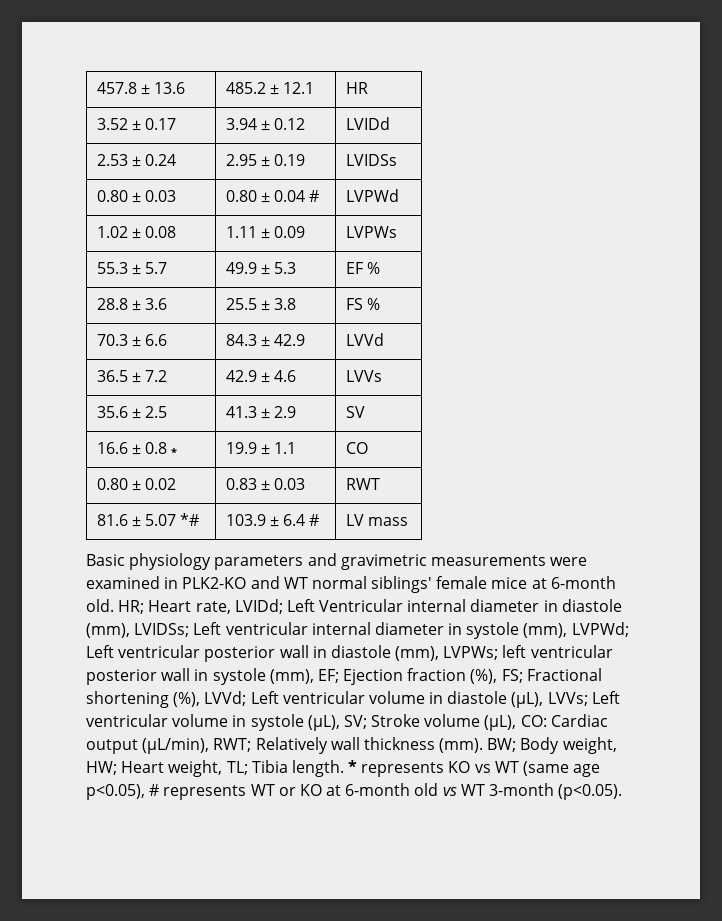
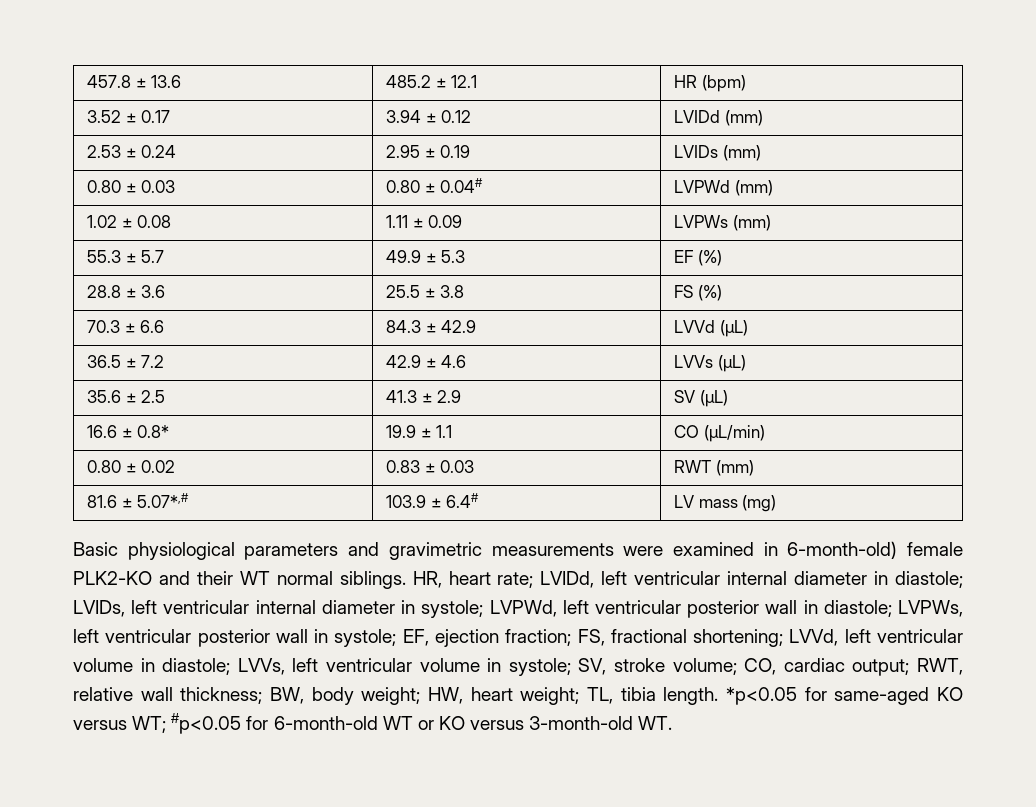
(368, 88) none -> [701,75,746,92] (bpm)
(390, 123) none -> [724,110,763,126] (mm)
[345,154,397,166] LVIDSs -> [674,145,761,161] LVIDs (mm)
[274,190,320,202] 0.04 # -> [440,178,484,193] 0.04#
(399, 195) none -> [734,180,773,196] (mm)
(397, 232) none -> [732,215,771,231] (mm)
[367,262,381,274] % -> [697,250,722,266] (%)
[367,298,381,310] % -> [697,285,722,301] (%)
(384, 339) none -> [719,320,748,337] (µL)
(382, 376) none -> [717,355,746,372] (µL)
(365, 412) none -> [699,390,728,407] (µL)
[145,442,178,456] 0.8 * -> [137,425,170,438] 0.8*
(368, 448) none -> [703,425,765,442] (µL/min)
(380, 484) none -> [715,460,754,476] (mm)
[145,513,200,526] 5.07 *# -> [137,493,190,508] 5.07*,#
[283,514,320,526] 6.4 # -> [446,493,480,508] 6.4#
(409, 521) none -> [742,495,777,512] (mg)
[129,553,212,570] physiology -> [127,542,235,560] physiological
(179, 583) none -> [787,541,964,559] 6-month-old) female
(280, 582) none -> [196,571,233,585] their
[371,576,616,593] [86,599,622,614] [86,622,629,639] [86,645,613,662] [86,668,602,685] [86,691,620,708] [86,714,608,731] [86,737,617,754] [86,760,601,777] [86,783,623,800] siblings' female mice at 6-month old. HR; Heart rate, LVIDd; Left Ventricular internal diameter in diastole (mm), LVIDSs; Left ventricular internal diameter in systole (mm), LVPWd; Left ventricular posterior wall in diastole (mm), LVPWs; left ventricular posterior wall in systole (mm), EF; Ejection fraction (%), FS; Fractional shortening (%), LVVd; Left ventricular volume in diastole (μL), LVVs; Left ventricular volume in systole (μL), SV; Stroke volume (μL), CO: Cardiac output (μL/min), RWT; Relatively wall thickness (mm). BW; Body weight, HW; Heart weight, TL; Tibia length. * represents KO vs WT (same age p<0.05), # represents WT or KO at 6-month old vs WT 3-month (p<0.05). -> [339,571,963,589] [73,600,963,618] [73,629,964,647] [73,658,964,676] [73,687,963,705] [73,713,673,734] siblings. HR, heart rate; LVIDd, left ventricular internal diameter in diastole; LVIDs, left ventricular internal diameter in systole; LVPWd, left ventricular posterior wall in diastole; LVPWs, left ventricular posterior wall in systole; EF, ejection fraction; FS, fractional shortening; LVVd, left ventricular volume in diastole; LVVs, left ventricular volume in systole; SV, stroke volume; CO, cardiac output; RWT, relative wall thickness; BW, body weight; HW, heart weight; TL, tibia length. *p<0.05 for same-aged KO versus WT; #p<0.05 for 6-month-old WT or KO versus 3-month-old WT.

